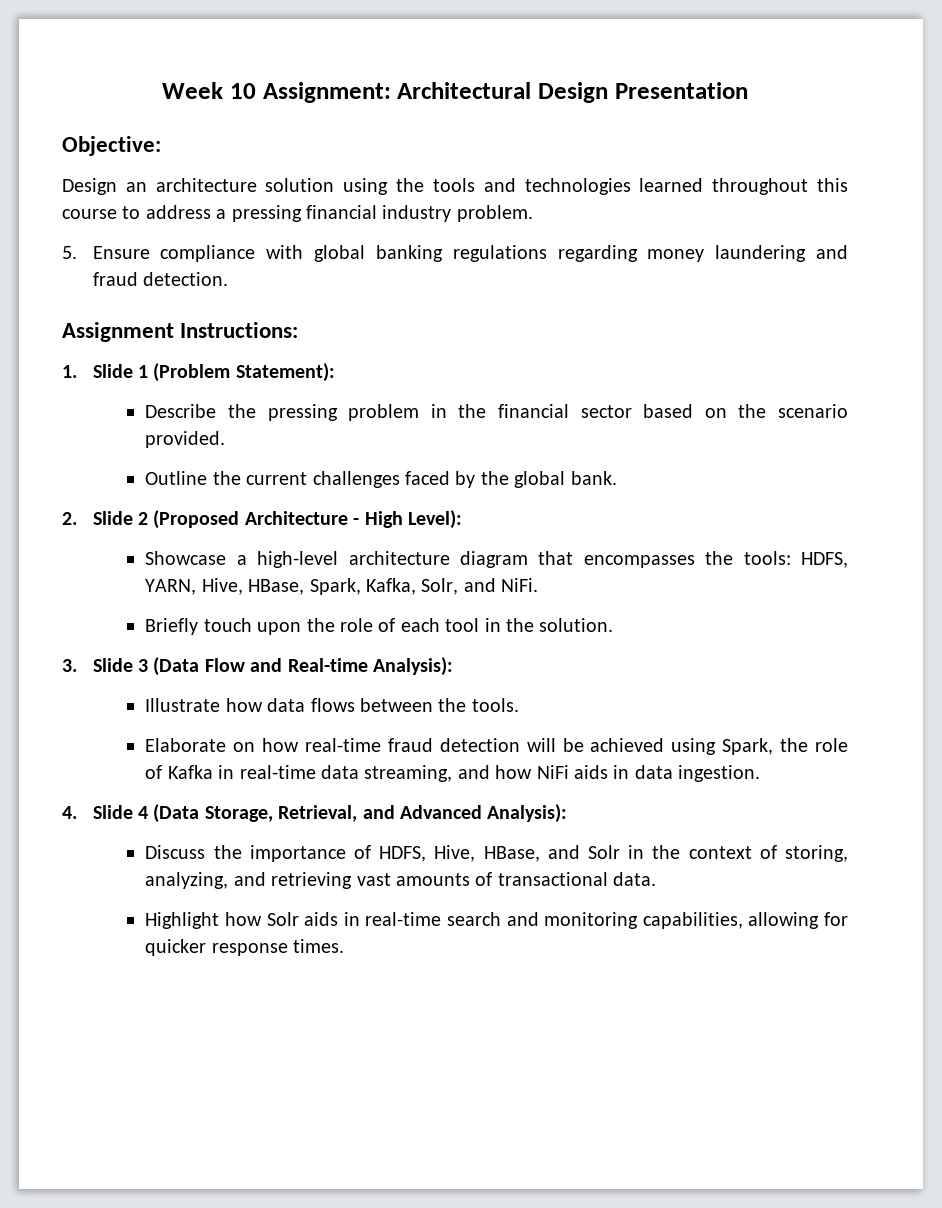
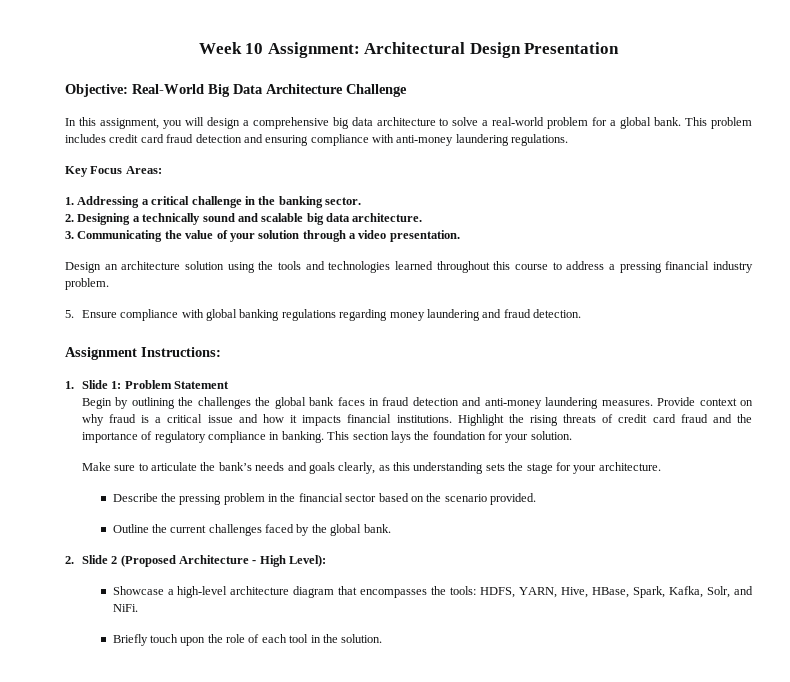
(161, 146) none -> [132,84,407,97] [65,117,753,129] [65,134,569,146] [65,166,162,177] [65,196,361,208] [65,213,423,225] [65,230,460,242] Real-World Big Data Architecture Challenge // In this assignment, you will design a comprehensive big data architecture to solve a real-world problem for a global bank. This problem includes credit card fraud detection and ensuring compliance with anti-money laundering regulations. // Key Focus Areas: // 1. Addressing a critical challenge in the banking sector. // 2. Designing a technically sound and scalable big data architecture. // 3. Communicating the value of your solution through a video presentation.
[138,363,335,382] 1 (Problem Statement): -> [111,380,230,389] [81,397,754,409] [81,414,752,426] [81,431,572,443] [81,462,661,474] 1: Problem Statement // Begin by outlining the challenges the global bank faces in fraud detection and anti-money laundering measures. Provide context on why fraud is a critical issue and how it impacts financial institutions. Highlight the rising threats of credit card fraud and the importance of regulatory compliance in banking. This section lays the foundation for your solution. // Make sure to articulate the bank’s needs and goals clearly, as this understanding sets the stage for your architecture.
[62,657,454,676] [145,698,519,712] [145,738,848,755] [145,765,761,782] [62,804,568,823] [145,845,849,862] [145,872,657,889] [145,912,848,929] [145,939,345,956] // 3. Slide 3 (Data Flow and Real-time Analysis): // Illustrate how data flows between the tools. // Elaborate on how real-time fraud detection will be achieved using Spark, the role of Kafka in real-time data streaming, and how NiFi aids in data ingestion. // 4. Slide 4 (Data Storage, Retrieval, and Advanced Analysis): // Discuss the importance of HDFS, Hive, HBase, and Solr in the context of storing, analyzing, and retrieving vast amounts of transactional data. // Highlight how Solr aids in real-time search and monitoring capabilities, allowing for quicker response times. -> (383, 638) none

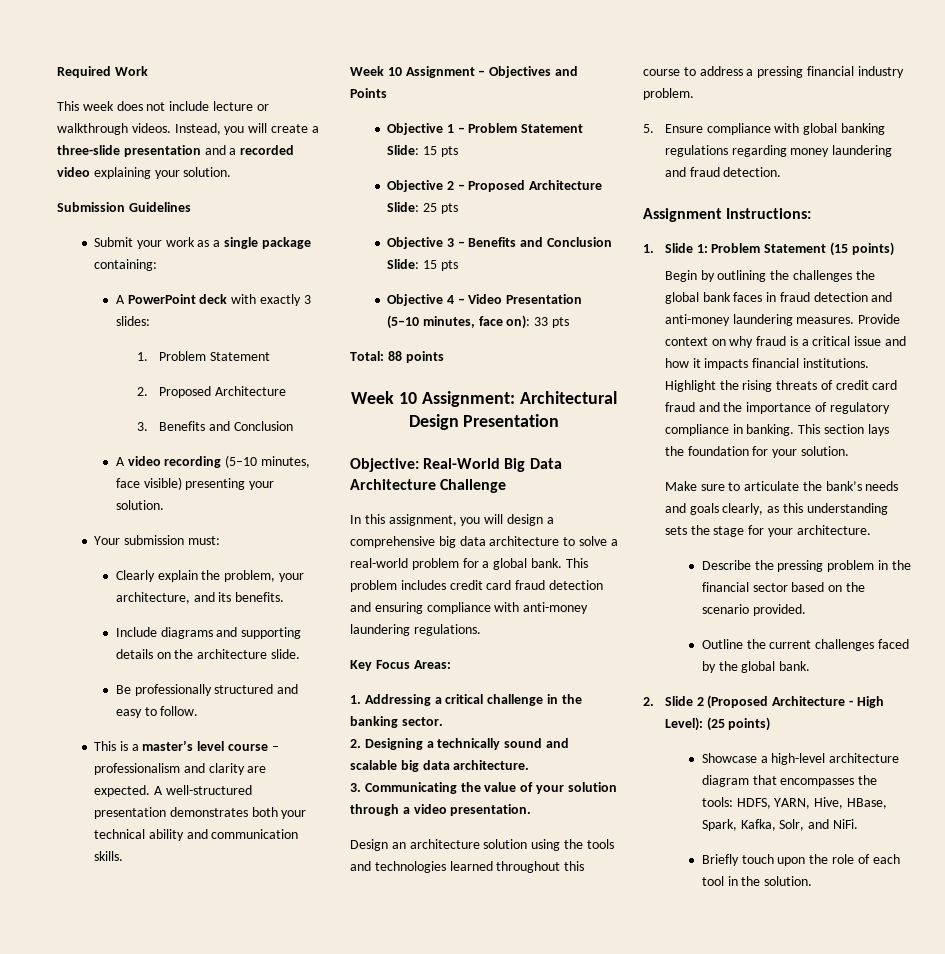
(198, 48) none -> [57,66,148,78] [57,101,269,111] [57,123,319,135] [57,145,295,157] [57,167,232,179] [57,202,191,212] [94,237,311,249] [94,259,158,271] [115,294,311,306] [115,316,150,326] [137,351,270,361] [137,386,286,398] [137,421,293,431] [115,455,310,468] [115,477,275,490] [115,500,164,510] [94,535,220,545] [115,570,304,582] [115,592,285,604] [115,627,302,639] [115,649,300,659] [115,684,299,696] [115,706,199,718] [94,740,279,751] [94,763,267,775] [94,785,252,797] [94,807,307,819] [94,829,299,841] [94,851,124,861] [350,66,578,78] [350,88,387,98] [387,123,584,135] [387,145,458,157] [387,180,603,192] [387,202,458,214] [387,237,613,249] [387,259,458,271] [387,294,583,306] [387,315,570,329] [350,351,444,363] Required Work // This week does not include lecture or walkthrough videos. Instead, you will create a three-slide presentation and a recorded video explaining your solution. // Submission Guidelines // Submit your work as a single package containing: // A PowerPoint deck with exactly 3 slides: // 1. Problem Statement // 2. Proposed Architecture // 3. Benefits and Conclusion // A video recording (5–10 minutes, face visible) presenting your solution. // Your submission must: // Clearly explain the problem, your architecture, and its benefits. // Include diagrams and supporting details on the architecture slide. // Be professionally structured and easy to follow. // This is a master’s level course – professionalism and clarity are expected. A well-structured presentation demonstrates both your technical ability and communication skills. // Week 10 Assignment – Objectives and Points // Objective 1 – Problem Statement Slide: 15 pts // Objective 2 – Proposed Architecture Slide: 25 pts // Objective 3 – Benefits and Conclusion Slide: 15 pts // Objective 4 – Video Presentation (5–10 minutes, face on): 33 pts // Total: 88 points //
(230, 385) none -> [829,242,894,256] (15 points)
(327, 561) none -> [706,717,771,731] (25 points)

